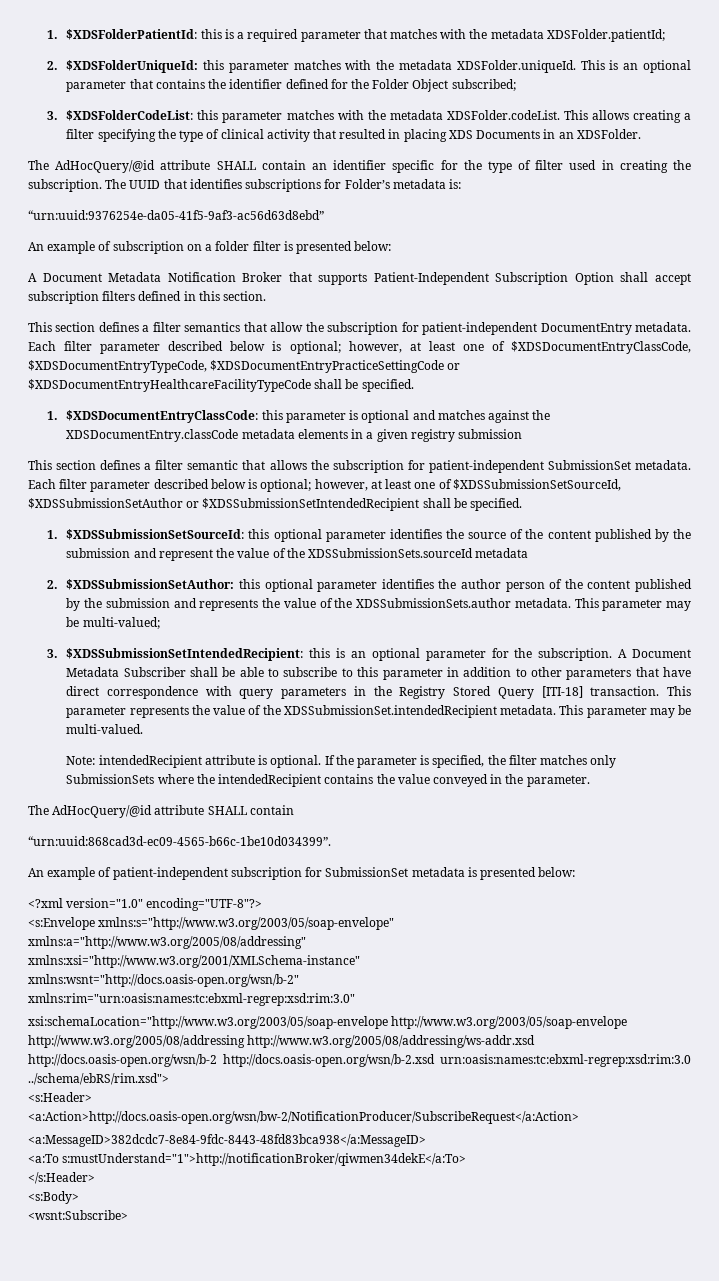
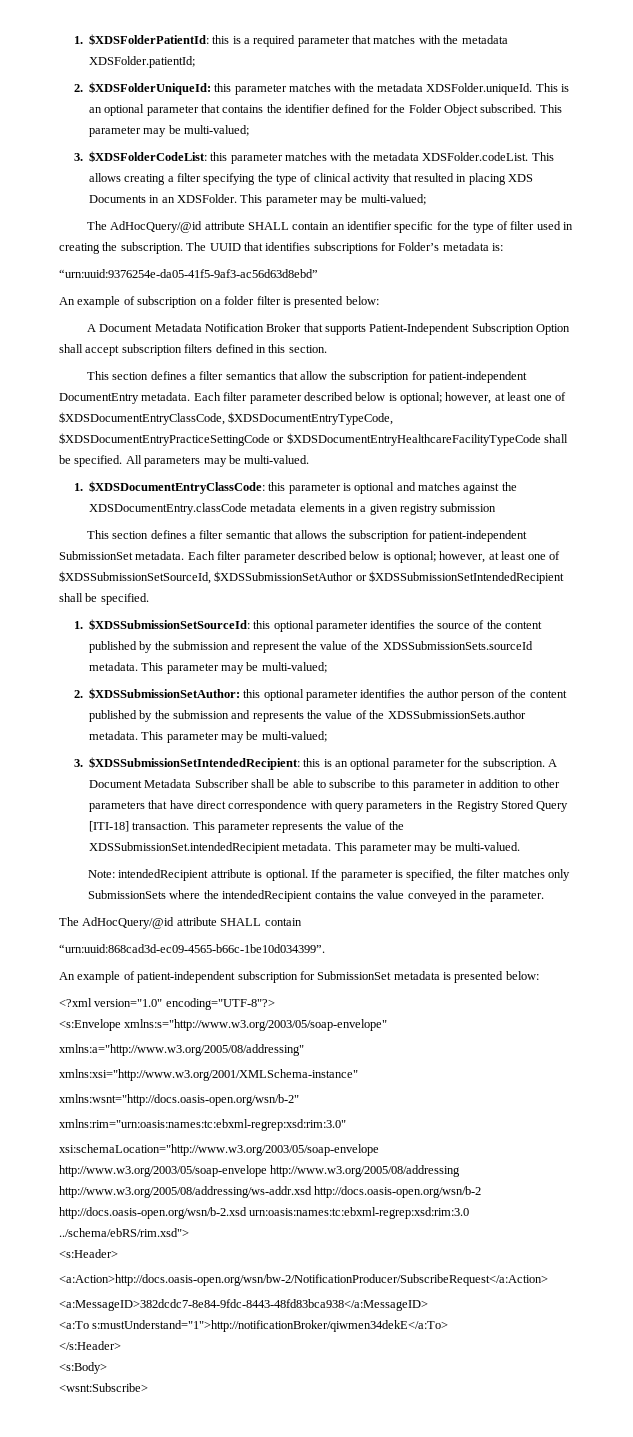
[451,79,516,91] subscribed; -> [480,104,562,113] [88,125,249,137] subscribed. This parameter may be multi-valued;
(641, 134) none -> [240,194,426,206] This parameter may be multi-valued;
(414, 385) none -> [125,455,310,467] All parameters may be multi-valued.
[475,548,529,558] metadata -> [88,662,327,674] metadata. This parameter may be multi-valued;

